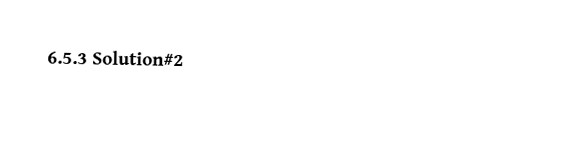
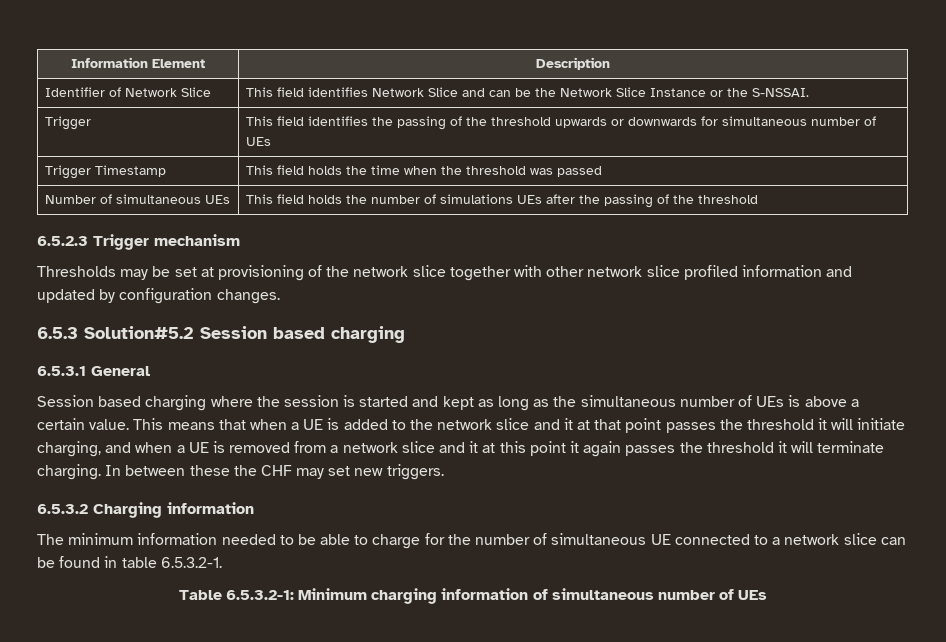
[47,50,184,67] 6.5.3 Solution#2 -> [71,57,205,68] [536,57,610,70] [44,87,211,97] [245,87,809,97] [44,116,91,130] [245,116,876,130] [245,137,271,146] [44,165,166,179] [245,165,602,177] [44,194,230,204] [245,194,758,208] [37,234,240,250] [37,265,853,281] [37,288,280,304] [37,326,405,343] [37,366,150,376] [37,395,859,411] [37,418,906,433] [37,441,885,457] [37,464,444,480] [37,502,254,518] [37,533,906,549] [37,556,222,568] [178,588,768,604] Information Element | Description // Identifier of Network Slice | This field identifies Network Slice and can be the Network Slice Instance or the S-NSSAI. // Trigger | This field identifies the passing of the threshold upwards or downwards for simultaneous number of UEs // Trigger Timestamp | This field holds the time when the threshold was passed // Number of simultaneous UEs | This field holds the number of simulations UEs after the passing of the threshold // 6.5.2.3 Trigger mechanism // Thresholds may be set at provisioning of the network slice together with other network slice profiled information and updated by configuration changes. // 6.5.3 Solution#5.2 Session based charging // 6.5.3.1 General // Session based charging where the session is started and kept as long as the simultaneous number of UEs is above a certain value. This means that when a UE is added to the network slice and it at that point passes the threshold it will initiate charging, and when a UE is removed from a network slice and it at this point it again passes the threshold it will terminate charging. In between these the CHF may set new triggers. // 6.5.3.2 Charging information // The minimum information needed to be able to charge for the number of simultaneous UE connected to a network slice can be found in table 6.5.3.2-1. // Table 6.5.3.2-1: Minimum charging information of simultaneous number of UEs

